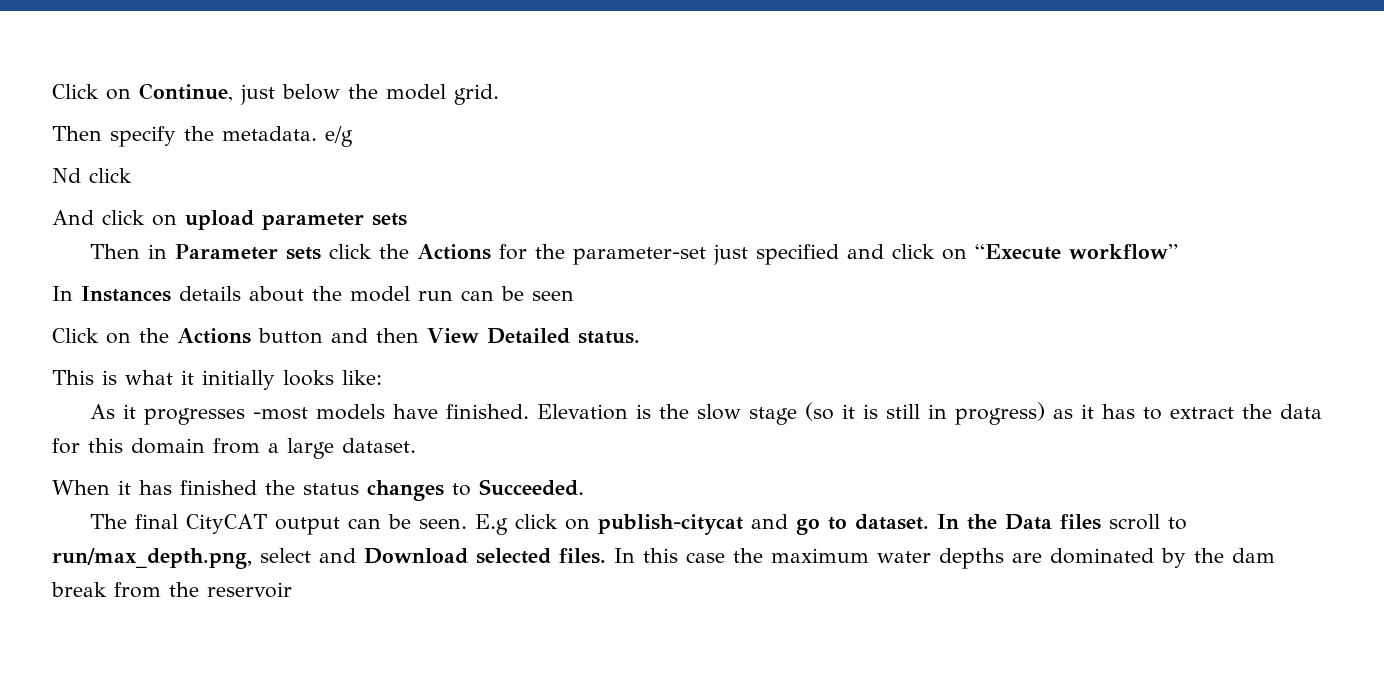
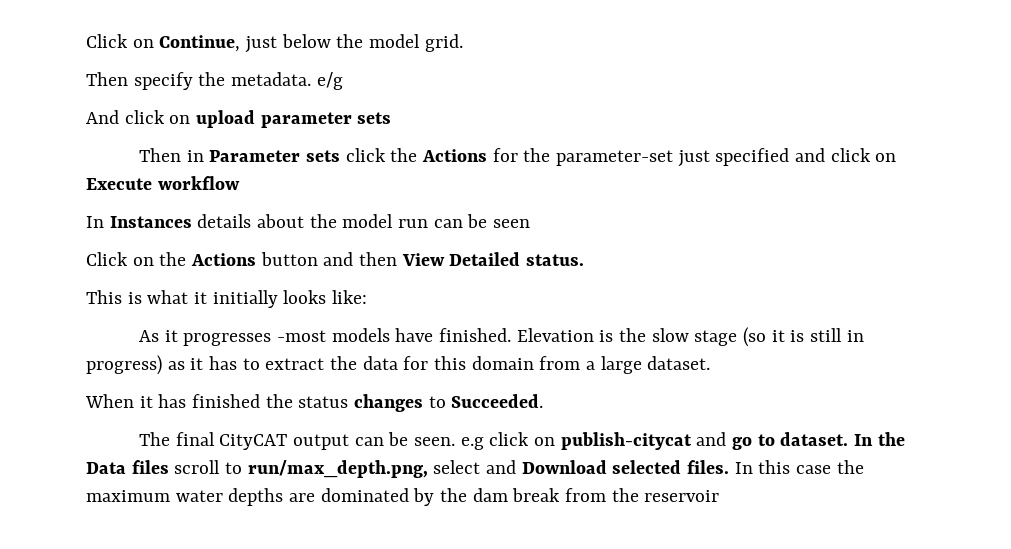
[52,168,132,183] // Nd click -> (343, 81) none
[974,244,1178,260] “Execute workflow” -> [86,176,240,190] Execute workflow
[474,514,508,535] E.g -> [460,437,484,450] e.g

